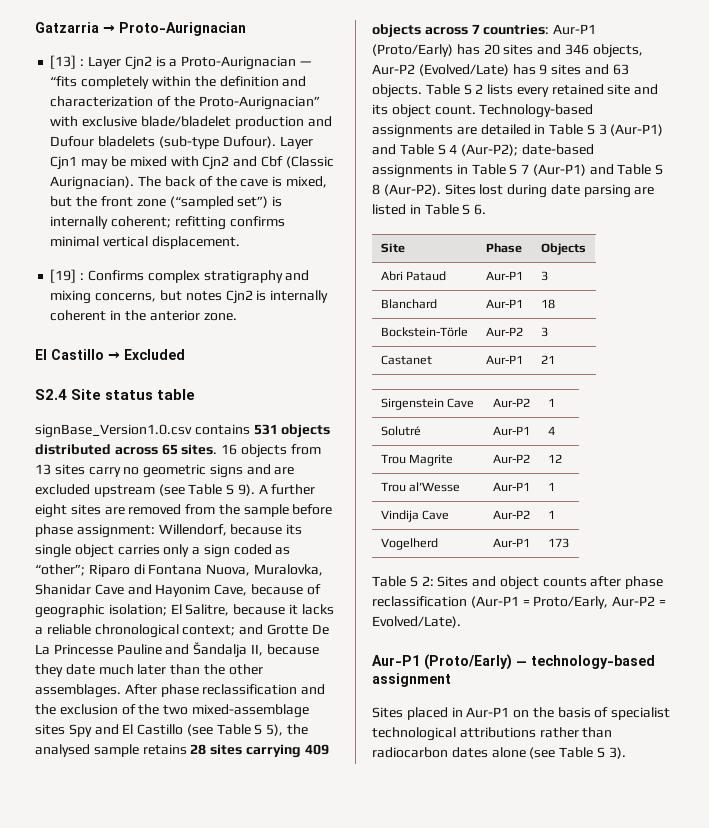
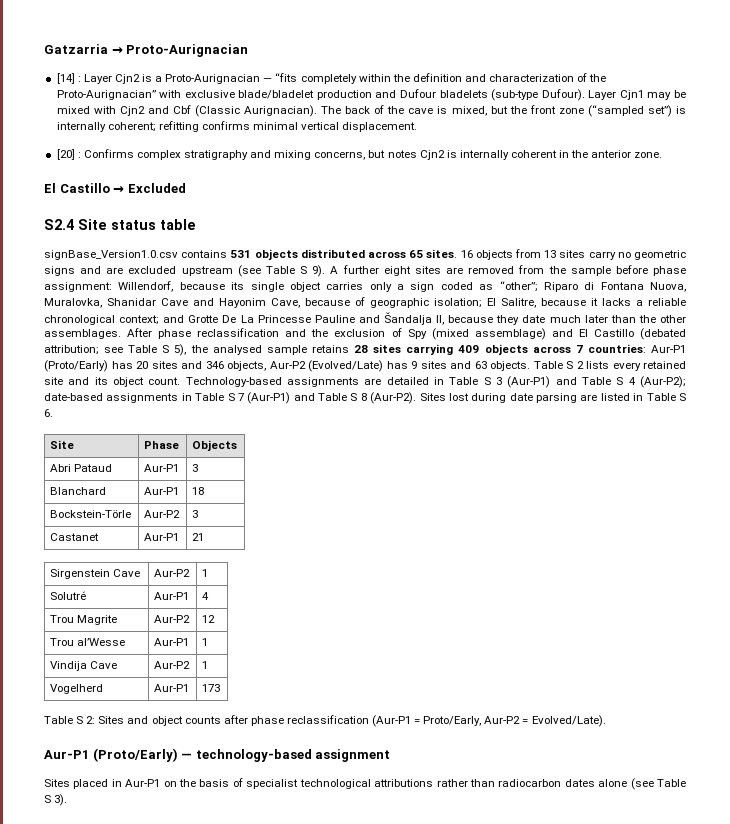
[50,55,77,69] [13] -> [56,73,75,84] [14]
[50,269,77,283] [19] -> [56,149,75,160] [20]
[138,704,309,718] [35,724,213,737] the two mixed-assemblage sites Spy and El Castillo (see -> [407,328,686,340] [44,345,124,355] Spy (mixed assemblage) and El Castillo (debated attribution; see

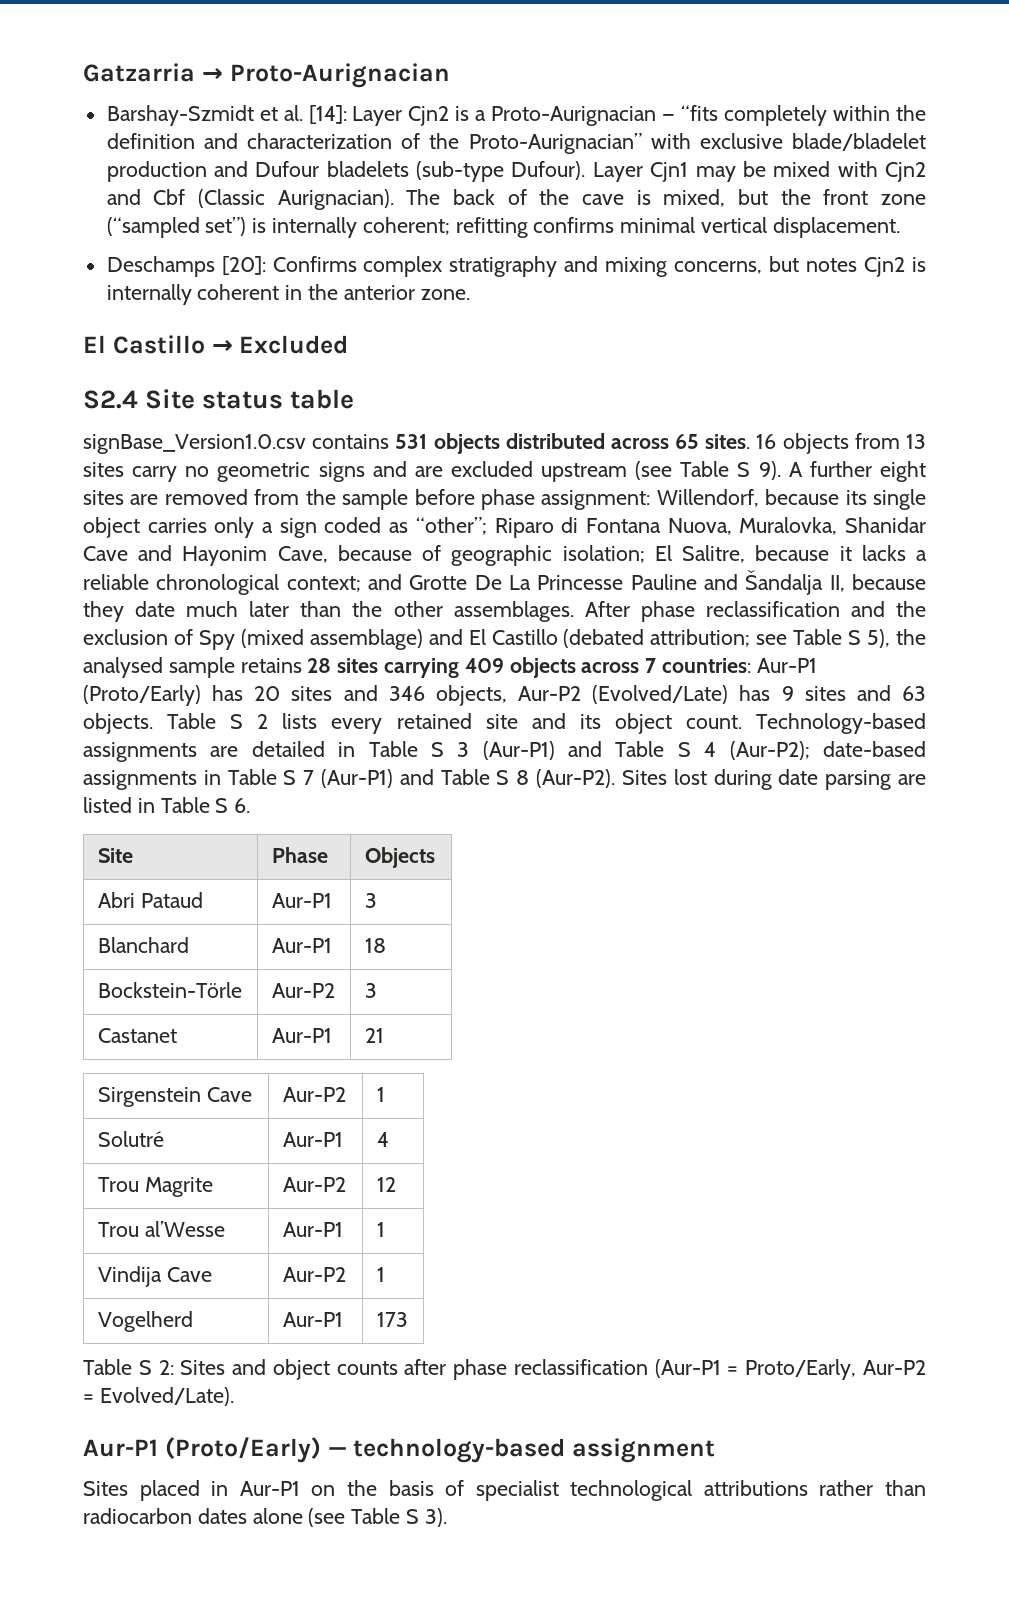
[56,73,81,84] [14] : -> [106,105,347,126] Barshay-Szmidt et al. [14]:
[56,149,81,160] [20] : -> [106,256,266,277] Deschamps [20]:

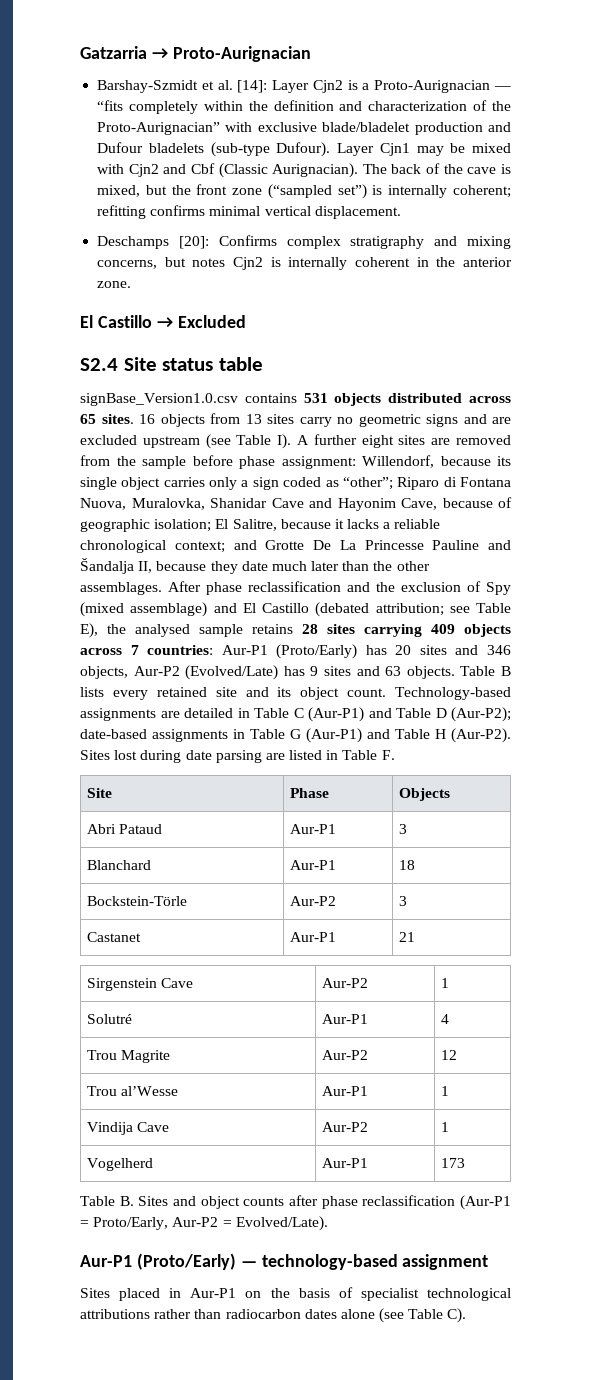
[737,461,781,480] S 9). -> [277,434,292,449] I).
[848,629,891,648] S 5), -> [80,623,98,638] E),
[230,714,269,729] S 2 -> [501,666,512,676] B
[430,741,717,760] S 3 (Aur-P1) and Table S 4 -> [293,707,447,722] C (Aur-P1) and Table D
[283,769,530,788] S 7 (Aur-P1) and Table S 8 -> [290,728,446,743] G (Aur-P1) and Table H
[215,798,251,813] S 6. -> [381,750,395,760] F.
[138,1360,174,1375] S 2: -> [119,1196,134,1206] B.
[406,1508,447,1527] S 3). -> [447,1308,467,1323] C).

